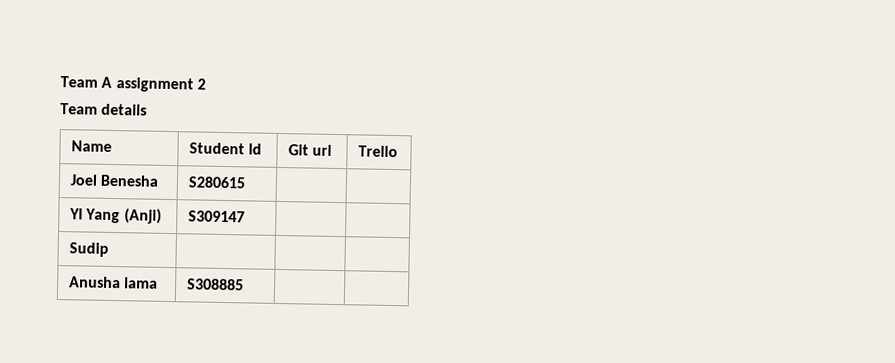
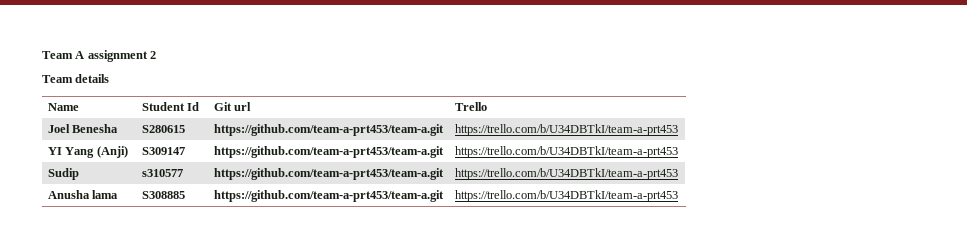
(247, 182) | -> [213,124,444,136] [454,124,678,136] https://github.com/team-a-prt453/team-a.git | https://trello.com/b/U34DBTkI/team-a-prt453
(246, 216) | -> [213,146,444,158] [454,146,678,158] https://github.com/team-a-prt453/team-a.git | https://trello.com/b/U34DBTkI/team-a-prt453
(110, 249) | | -> [141,169,183,177] [213,168,444,180] [454,168,678,180] s310577 | https://github.com/team-a-prt453/team-a.git | https://trello.com/b/U34DBTkI/team-a-prt453
(245, 284) | -> [213,190,444,202] [454,190,678,202] https://github.com/team-a-prt453/team-a.git | https://trello.com/b/U34DBTkI/team-a-prt453

